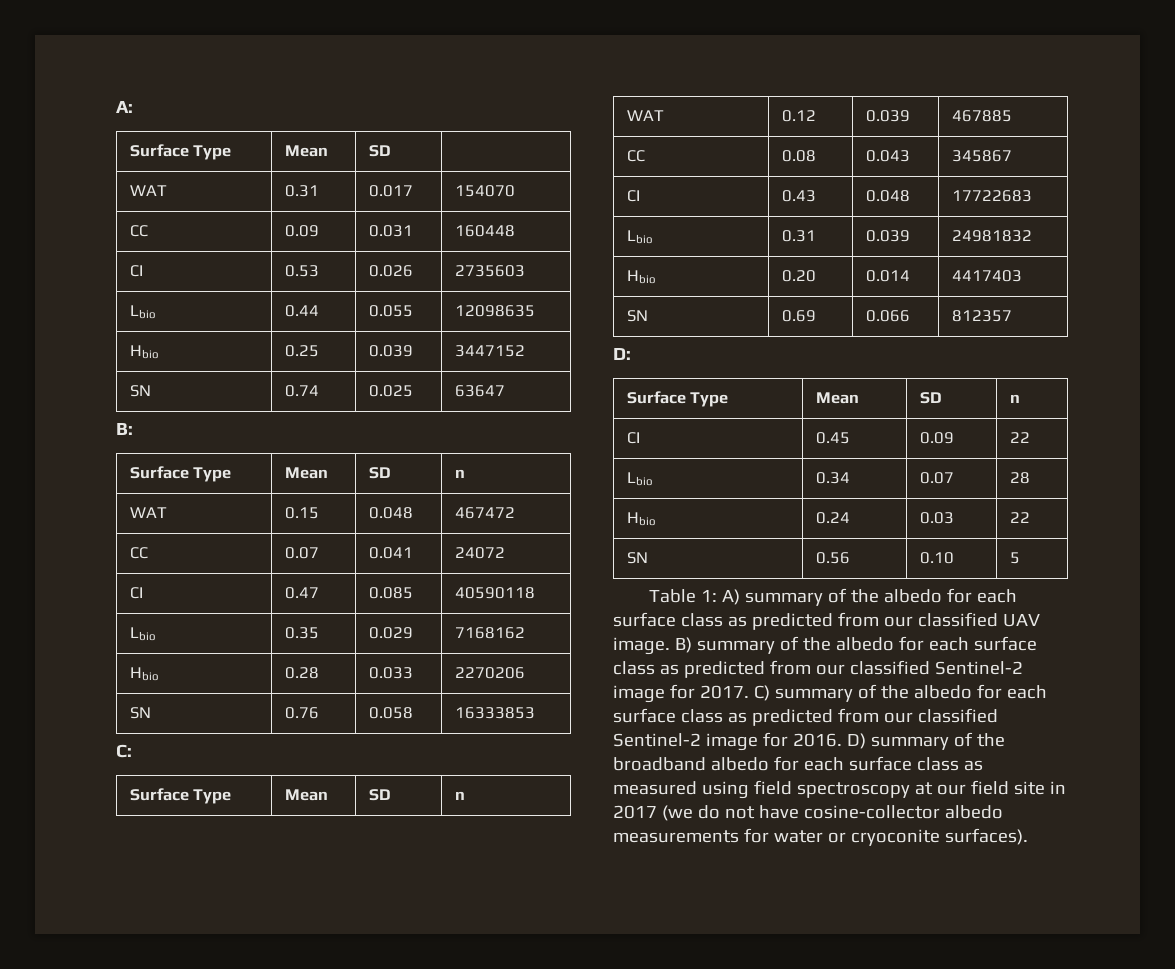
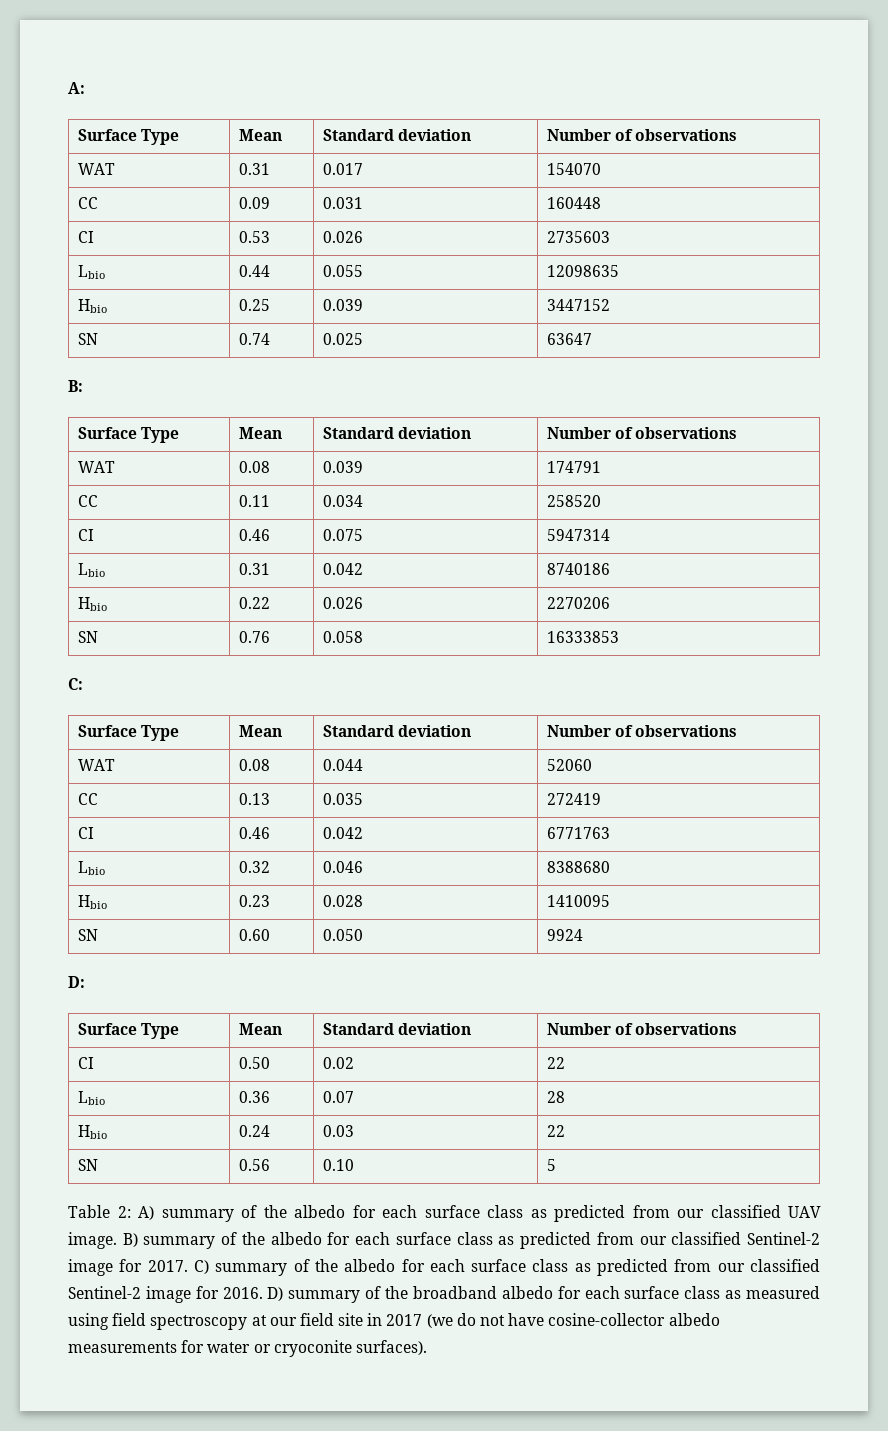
[368,145,391,157] SD | -> [322,129,471,141] [546,129,737,141] Standard deviation | Number of observations
[368,467,391,479] [454,469,465,478] [129,507,167,518] [284,507,319,519] [368,507,413,519] [454,507,515,519] [129,547,148,559] [284,547,319,559] [368,547,413,559] [454,547,505,559] [129,587,143,599] [284,587,319,599] [368,587,413,599] [454,587,535,599] [129,627,156,641] [284,627,319,639] [368,627,413,639] [454,627,525,639] [129,667,159,681] [284,667,319,679] [368,667,413,679] SD | n // WAT | 0.15 | 0.048 | 467472 // CC | 0.07 | 0.041 | 24072 // CI | 0.47 | 0.085 | 40590118 // Lbio | 0.35 | 0.029 | 7168162 // Hbio | 0.28 | 0.033 -> [322,427,471,439] [546,427,737,439] [77,461,115,473] [238,461,270,473] [322,461,363,473] [546,461,601,473] [77,495,98,507] [238,495,270,507] [322,495,363,507] [546,495,601,507] [77,529,94,541] [238,529,270,541] [322,529,363,541] [546,529,610,541] [77,563,105,577] [238,563,270,575] [322,563,363,575] [546,563,610,575] [77,597,107,611] [238,597,270,609] [322,597,363,609] Standard deviation | Number of observations // WAT | 0.08 | 0.039 | 174791 // CC | 0.11 | 0.034 | 258520 // CI | 0.46 | 0.075 | 5947314 // Lbio | 0.31 | 0.042 | 8740186 // Hbio | 0.22 | 0.026
[368,789,391,801] [454,791,465,800] [626,110,664,121] [781,110,816,122] [865,110,910,122] [951,110,1012,122] [626,150,645,162] [781,150,816,162] [865,150,910,162] [951,150,1012,162] [626,190,640,202] [781,190,816,202] [865,190,910,202] [951,190,1032,202] [626,230,653,244] [781,230,816,242] [865,230,910,242] [951,230,1032,242] [626,270,656,284] [781,270,816,282] [865,270,910,282] [951,270,1022,282] [626,310,648,322] [781,310,816,322] [865,310,910,322] [951,310,1012,322] SD | n // WAT | 0.12 | 0.039 | 467885 // CC | 0.08 | 0.043 | 345867 // CI | 0.43 | 0.048 | 17722683 // Lbio | 0.31 | 0.039 | 24981832 // Hbio | 0.20 | 0.014 | 4417403 // SN | 0.69 | 0.066 | 812357 -> [322,725,471,737] [546,725,737,737] [77,759,115,771] [238,759,270,771] [322,759,363,771] [546,759,592,771] [77,793,98,805] [238,793,270,805] [322,793,363,805] [546,793,601,805] [77,827,94,839] [238,827,270,839] [322,827,363,839] [546,827,610,839] [77,861,105,875] [238,861,270,873] [322,861,363,873] [546,861,610,873] [77,895,107,909] [238,895,270,907] [322,895,363,907] [546,895,610,907] [77,929,98,941] [238,929,270,941] [322,929,363,941] [546,929,583,941] Standard deviation | Number of observations // WAT | 0.08 | 0.044 | 52060 // CC | 0.13 | 0.035 | 272419 // CI | 0.46 | 0.042 | 6771763 // Lbio | 0.32 | 0.046 | 8388680 // Hbio | 0.23 | 0.028 | 1410095 // SN | 0.60 | 0.050 | 9924
[919,392,942,404] [1009,394,1020,403] [626,432,640,444] [815,432,850,444] [919,432,954,444] SD | n // CI | 0.45 | 0.09 -> [322,1023,471,1035] [546,1023,737,1035] [77,1057,94,1069] [238,1057,270,1069] [322,1057,354,1069] Standard deviation | Number of observations // CI | 0.50 | 0.02
[815,472,850,484] 0.34 -> [238,1091,270,1103] 0.36
[701,590,718,602] 1: -> [117,1206,131,1218] 2:

